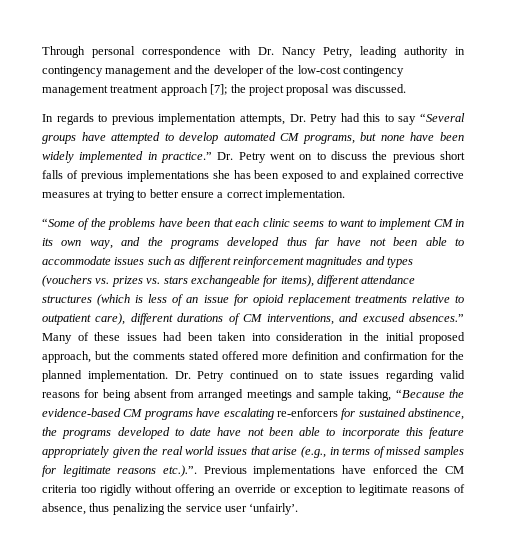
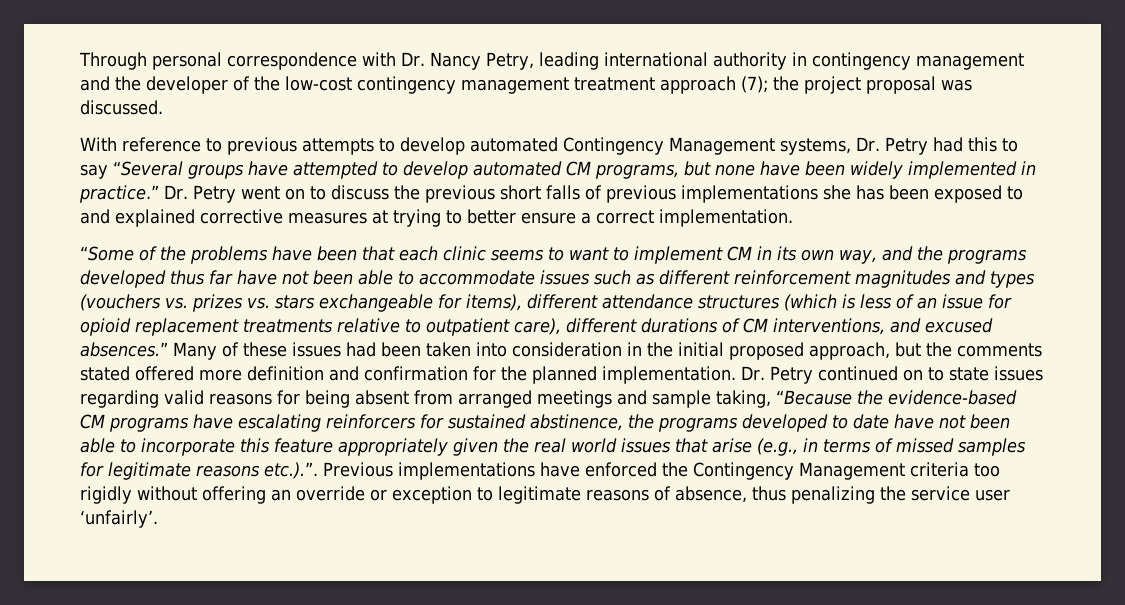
(397, 52) none -> [603,52,708,67] international
[210,84,228,95] [7]; -> [741,76,768,93] (7);
[42,113,285,125] In regards to previous implementation attempts, -> [80,137,851,155] With reference to previous attempts to develop automated Contingency Management systems,
[276,408,338,417] re-enforcers -> [326,414,416,429] reinforcers
[445,466,465,474] CM -> [693,462,905,480] Contingency Management

